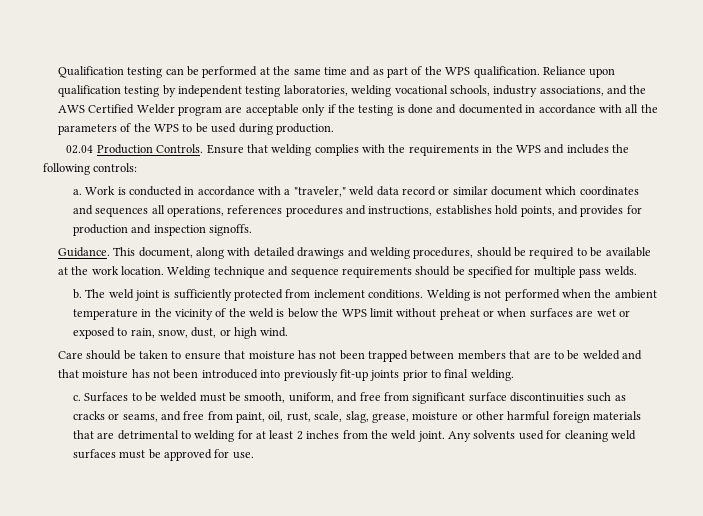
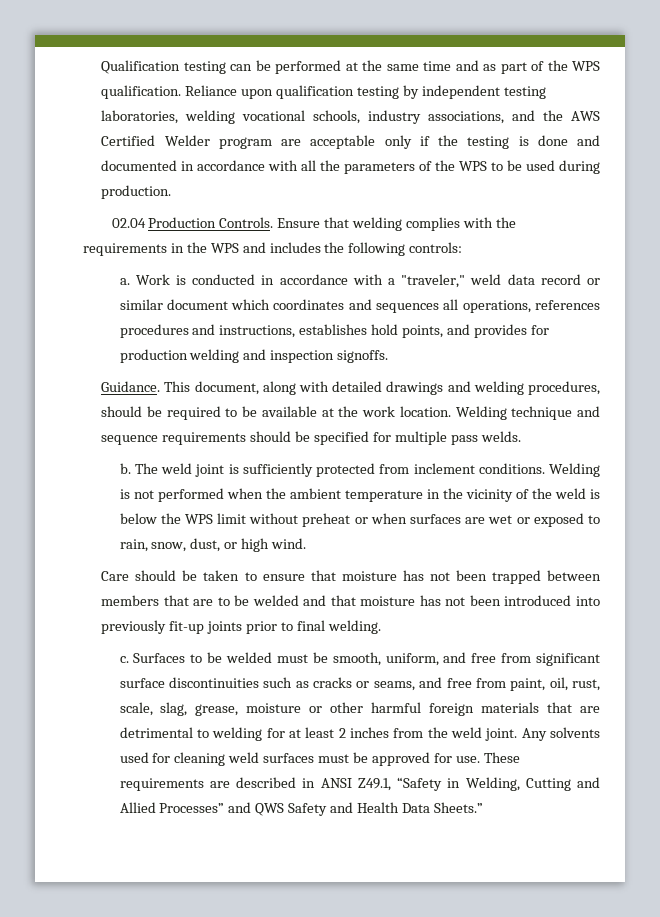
(128, 230) none -> [189,349,240,363] welding
(254, 455) none -> [483,752,520,763] [119,777,601,791] [119,802,483,816] These requirements are described in ANSI Z49.1, “Safety in Welding, Cutting and Allied Processes” and QWS Safety and Health Data Sheets.”

